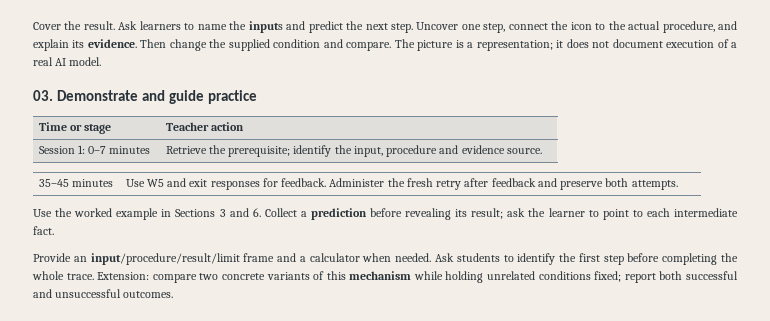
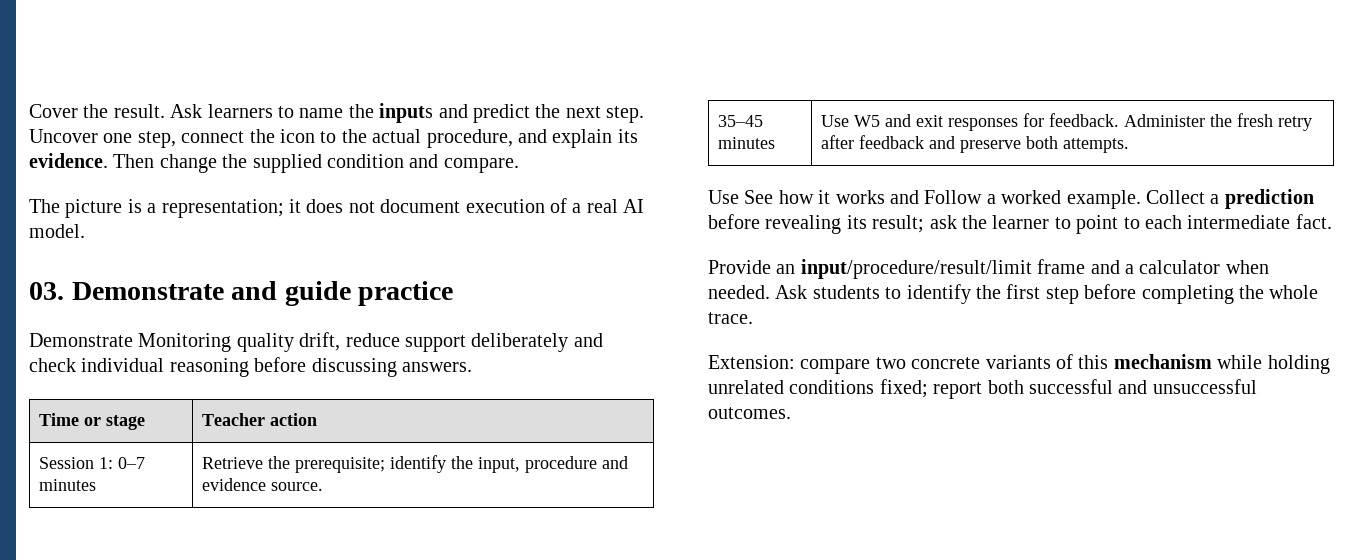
(392, 46) none -> (519, 165) //
(257, 97) none -> [29,332,603,352] [29,357,472,377] // Demonstrate Monitoring quality drift, reduce support deliberately and check individual reasoning before discussing answers.
[55,208,261,220] the worked example in Sections 3 and 6. -> [744,190,1141,209] See how it works and Follow a worked example.
(94, 276) none -> (753, 318) //

